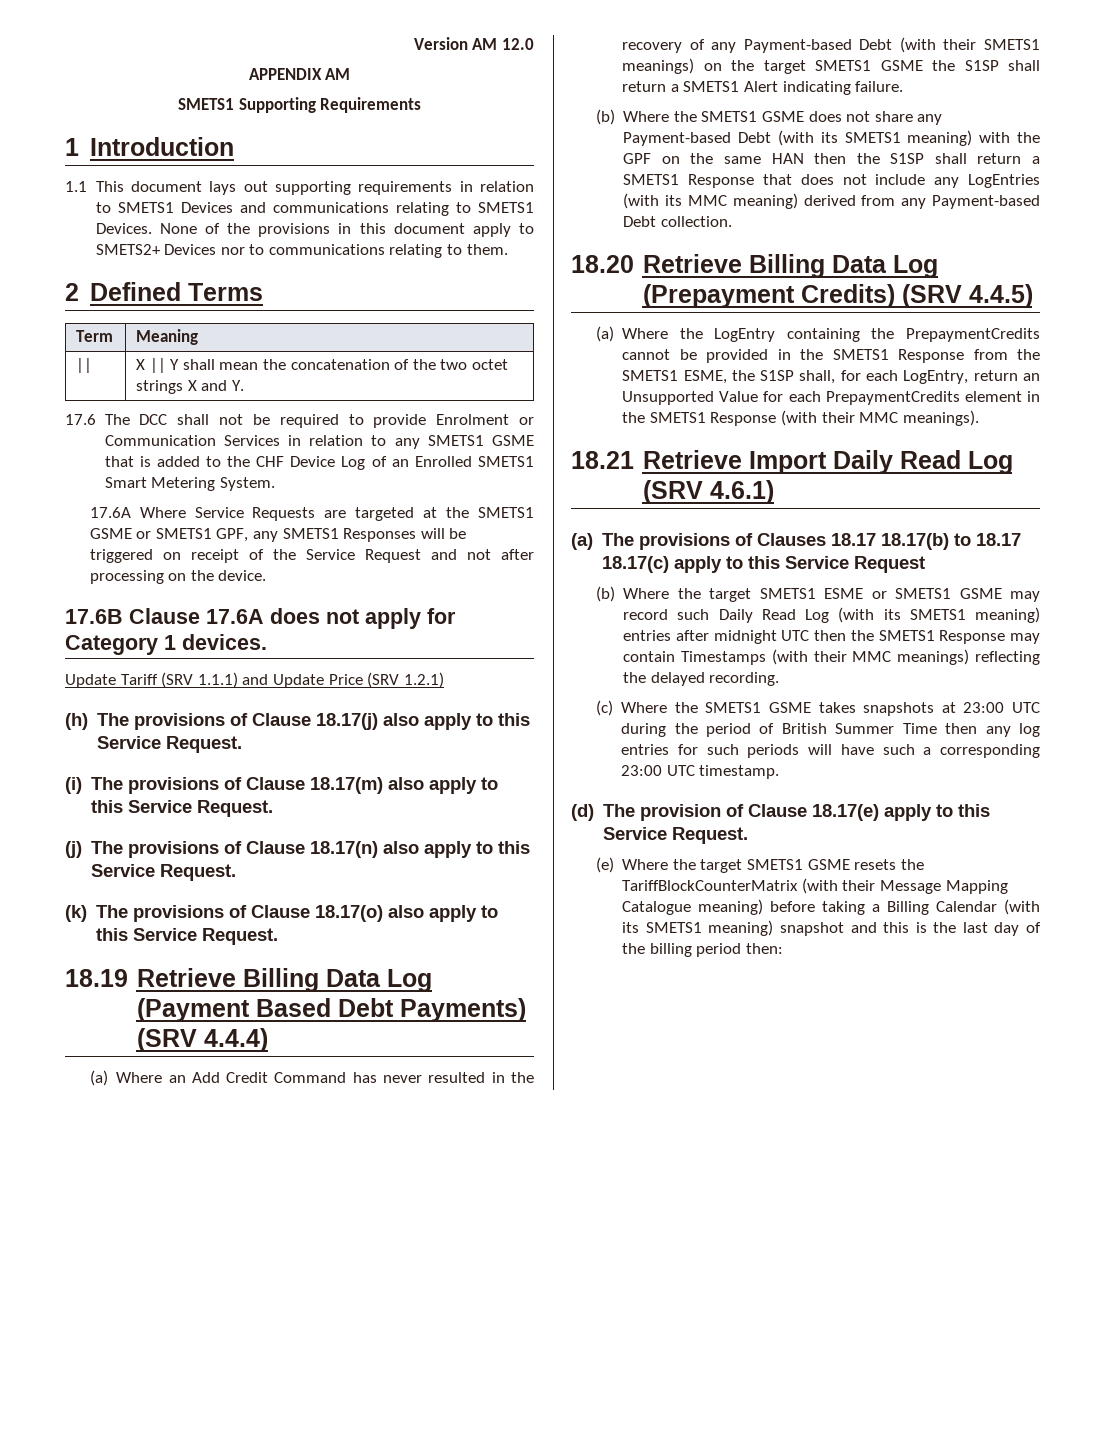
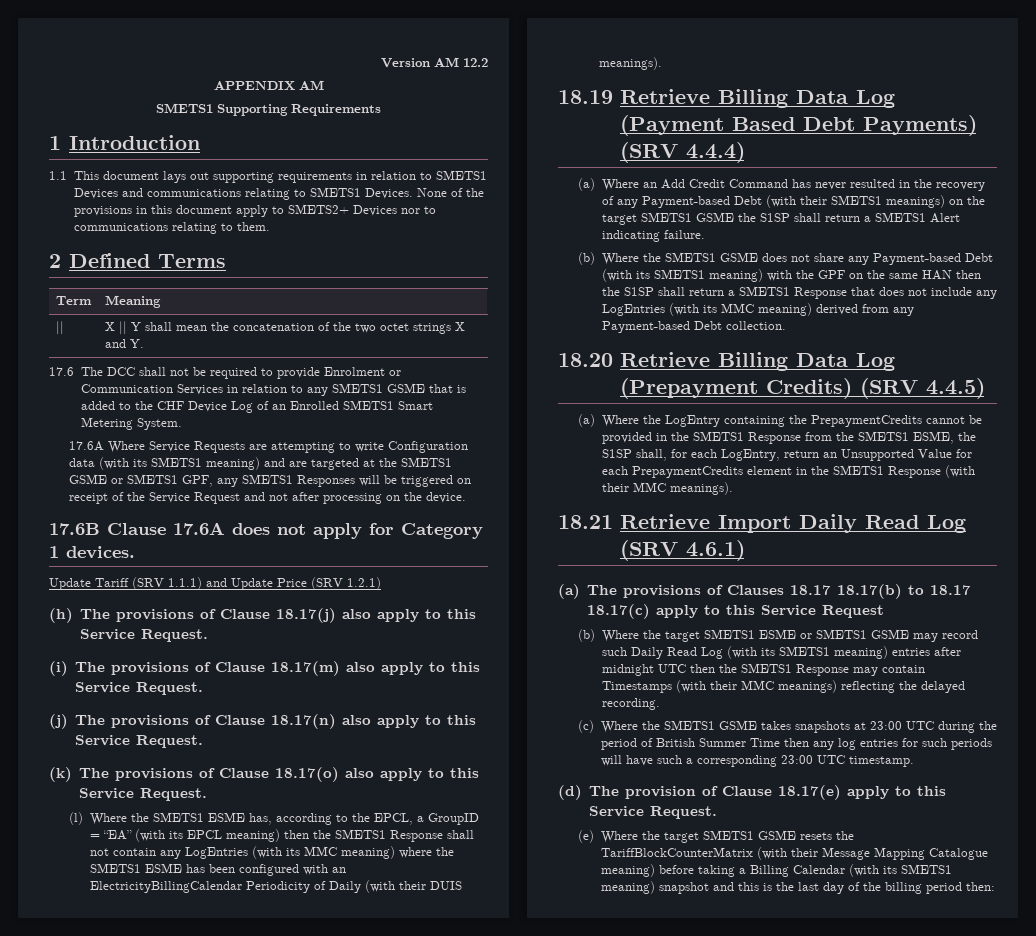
[501,38,534,50] 12.0 -> [463,58,488,67] 12.2
(347, 514) none -> [271,441,469,453] [69,457,308,470] attempting to write Configuration data (with its SMETS1 meaning) and are
(278, 936) none -> [69,812,479,825] [89,829,474,842] [89,846,454,859] [89,863,346,876] [89,880,462,893] [598,57,662,70] // (l) Where the SMETS1 ESME has, according to the EPCL, a GroupID = “EA” (with its EPCL meaning) then the SMETS1 Response shall not contain any LogEntries (with its MMC meaning) where the SMETS1 ESME has been configured with an ElectricityBillingCalendar Periodicity of Daily (with their DUIS meanings).

